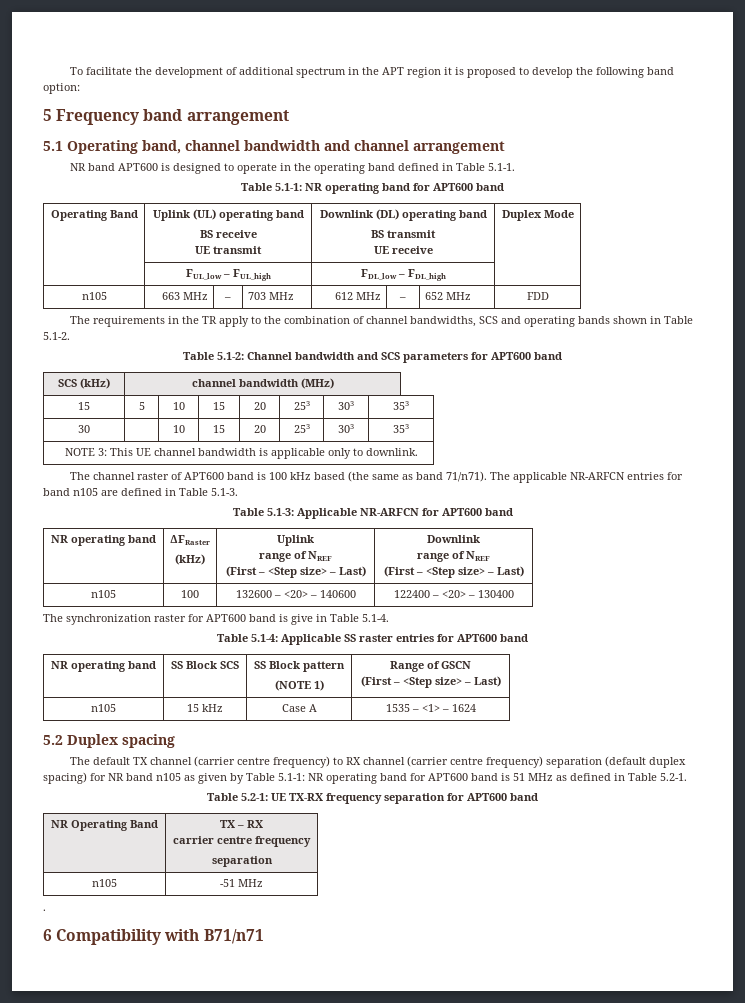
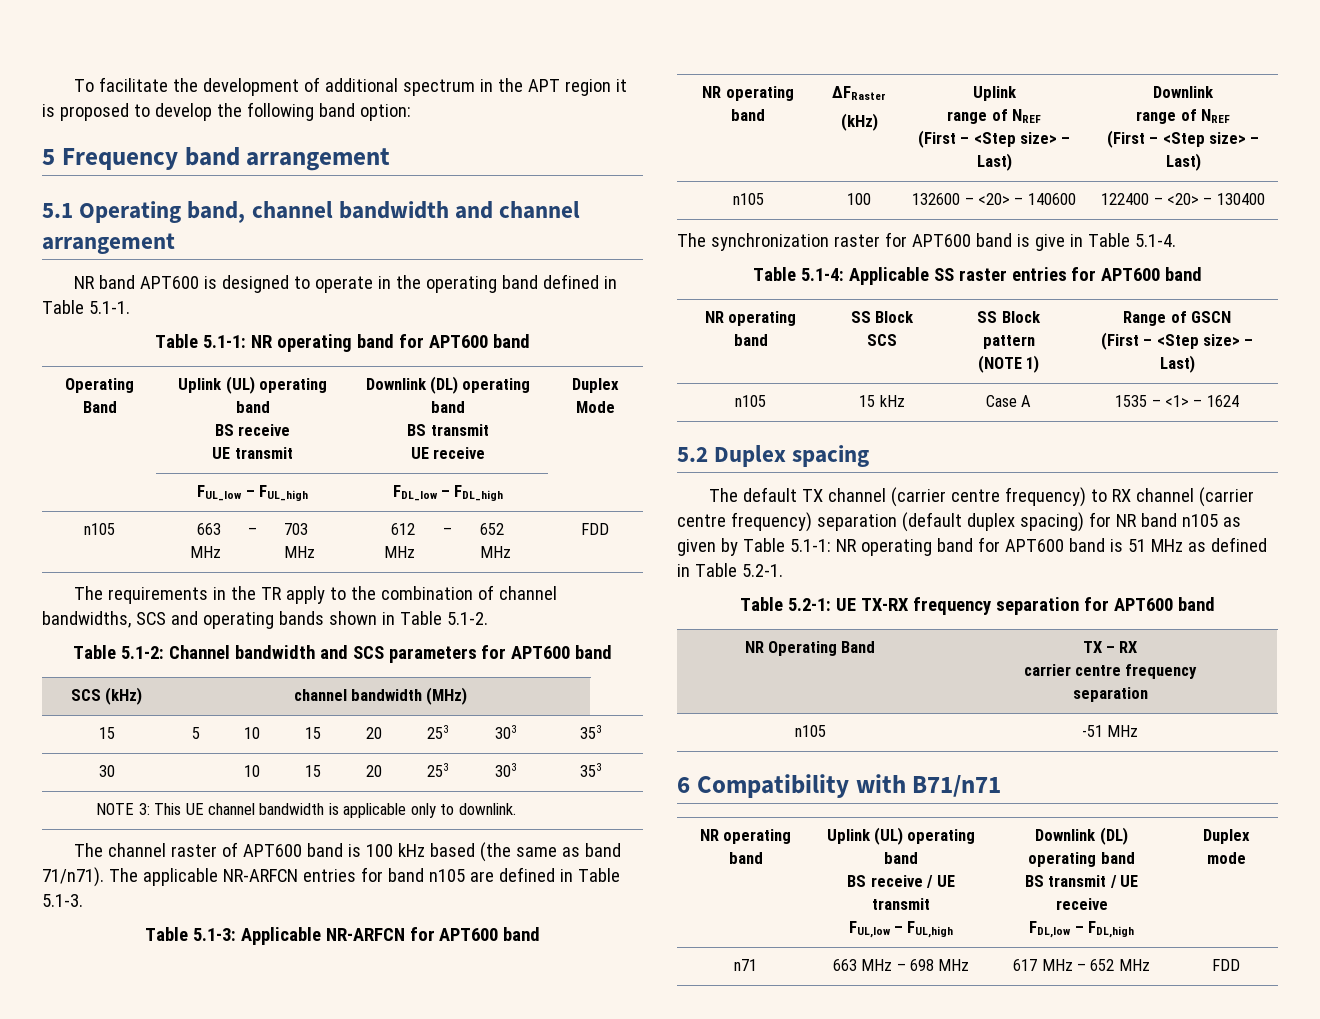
[43,909,46,911] // . -> (1139, 731) none
(264, 936) none -> [699,829,792,844] [728,852,763,864] [826,827,976,845] [884,852,918,864] [847,875,955,888] [872,898,930,910] [848,921,954,938] [1035,827,1128,845] [1028,852,1135,867] [1024,875,1139,888] [1055,898,1108,910] [1029,921,1134,938] [1203,829,1250,844] [1206,852,1246,864] [734,959,757,971] [832,959,970,971] [1013,959,1150,971] [1212,959,1240,971] // NR operating band | Uplink (UL) operating band // BS receive / UE transmit // FUL,low – FUL,high | Downlink (DL) operating band // BS transmit / UE receive // FDL,low – FDL,high | Duplex mode // n71 | 663 MHz – 698 MHz | 617 MHz – 652 MHz | FDD

